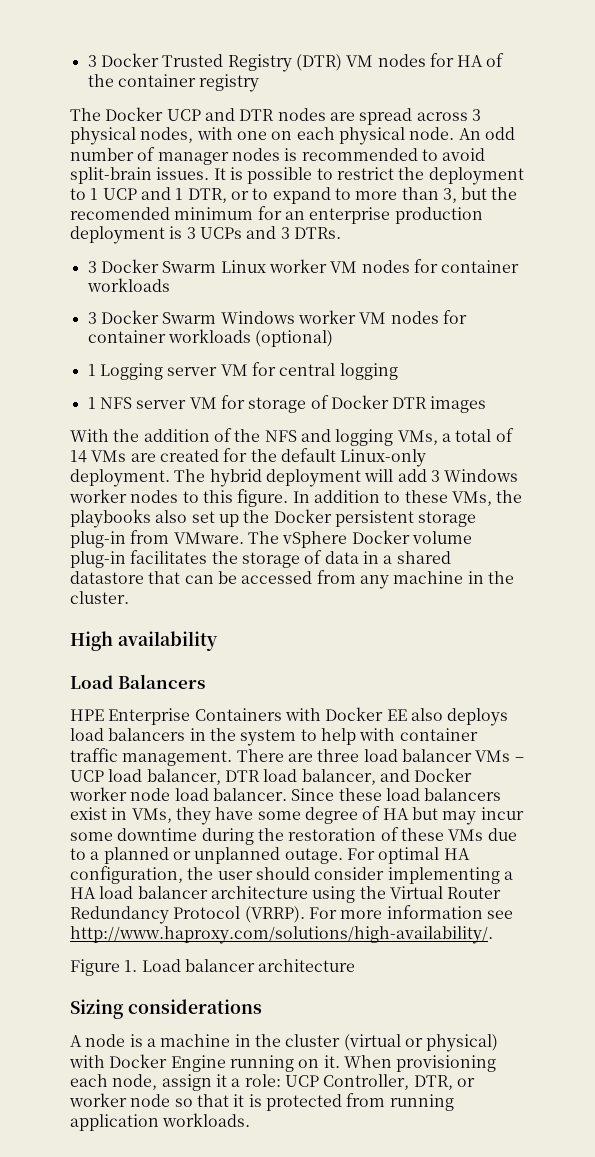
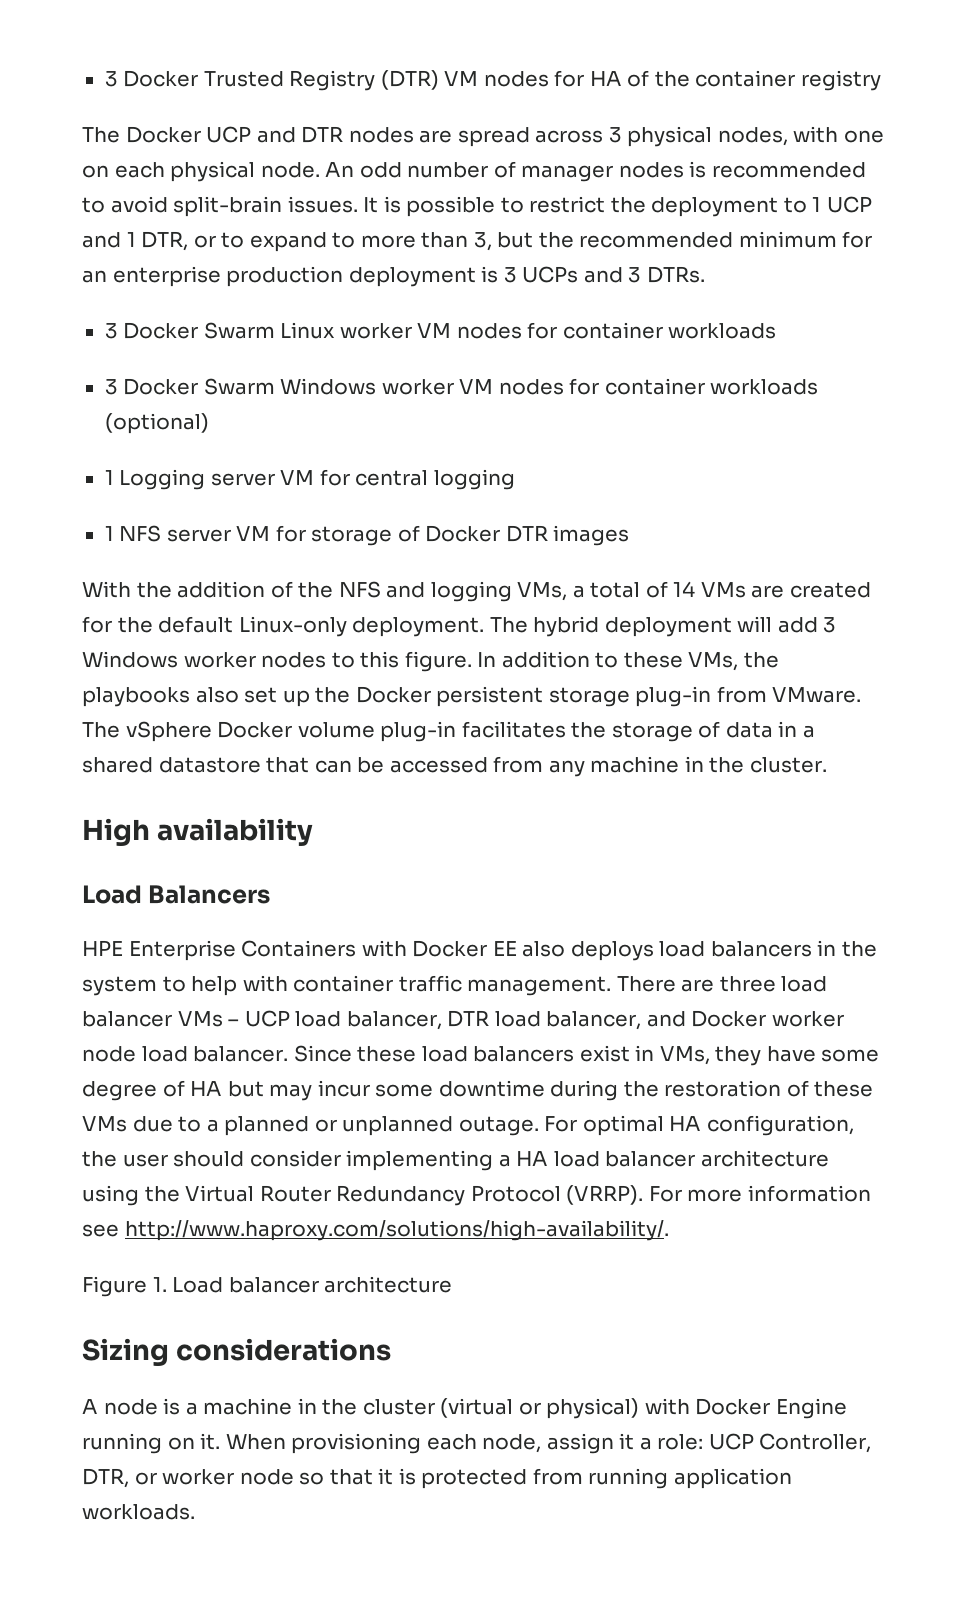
[70,207,170,220] recomended -> [579,232,734,248] recommended

